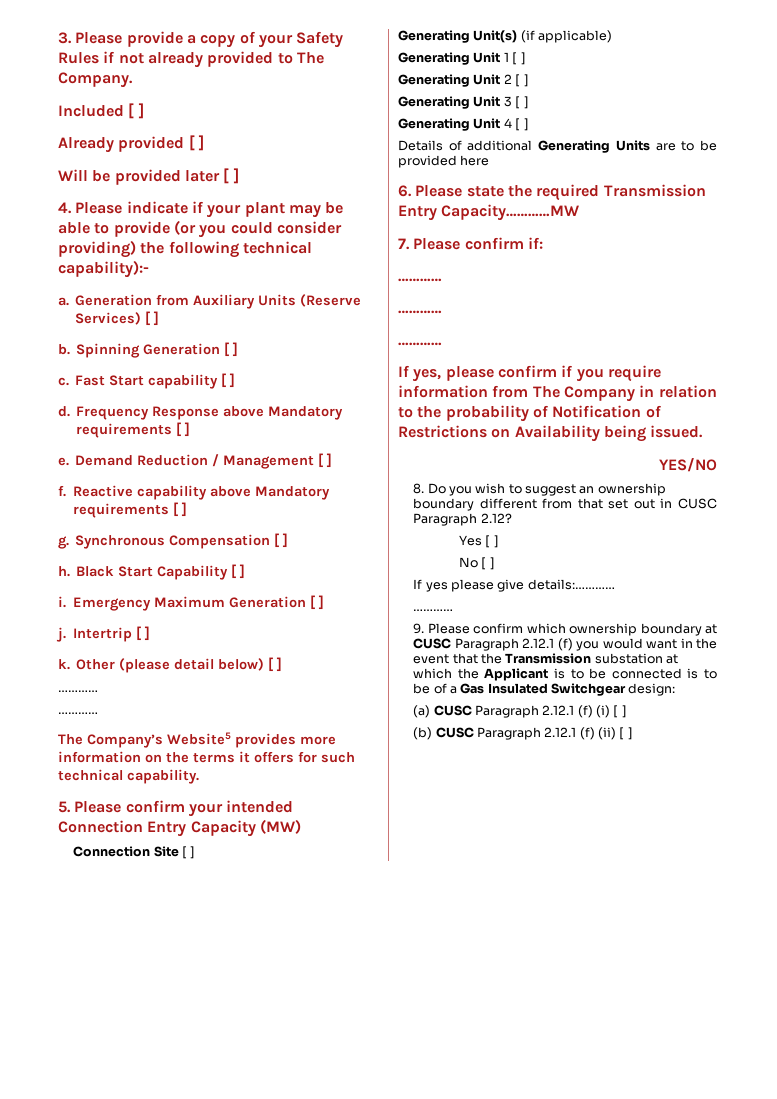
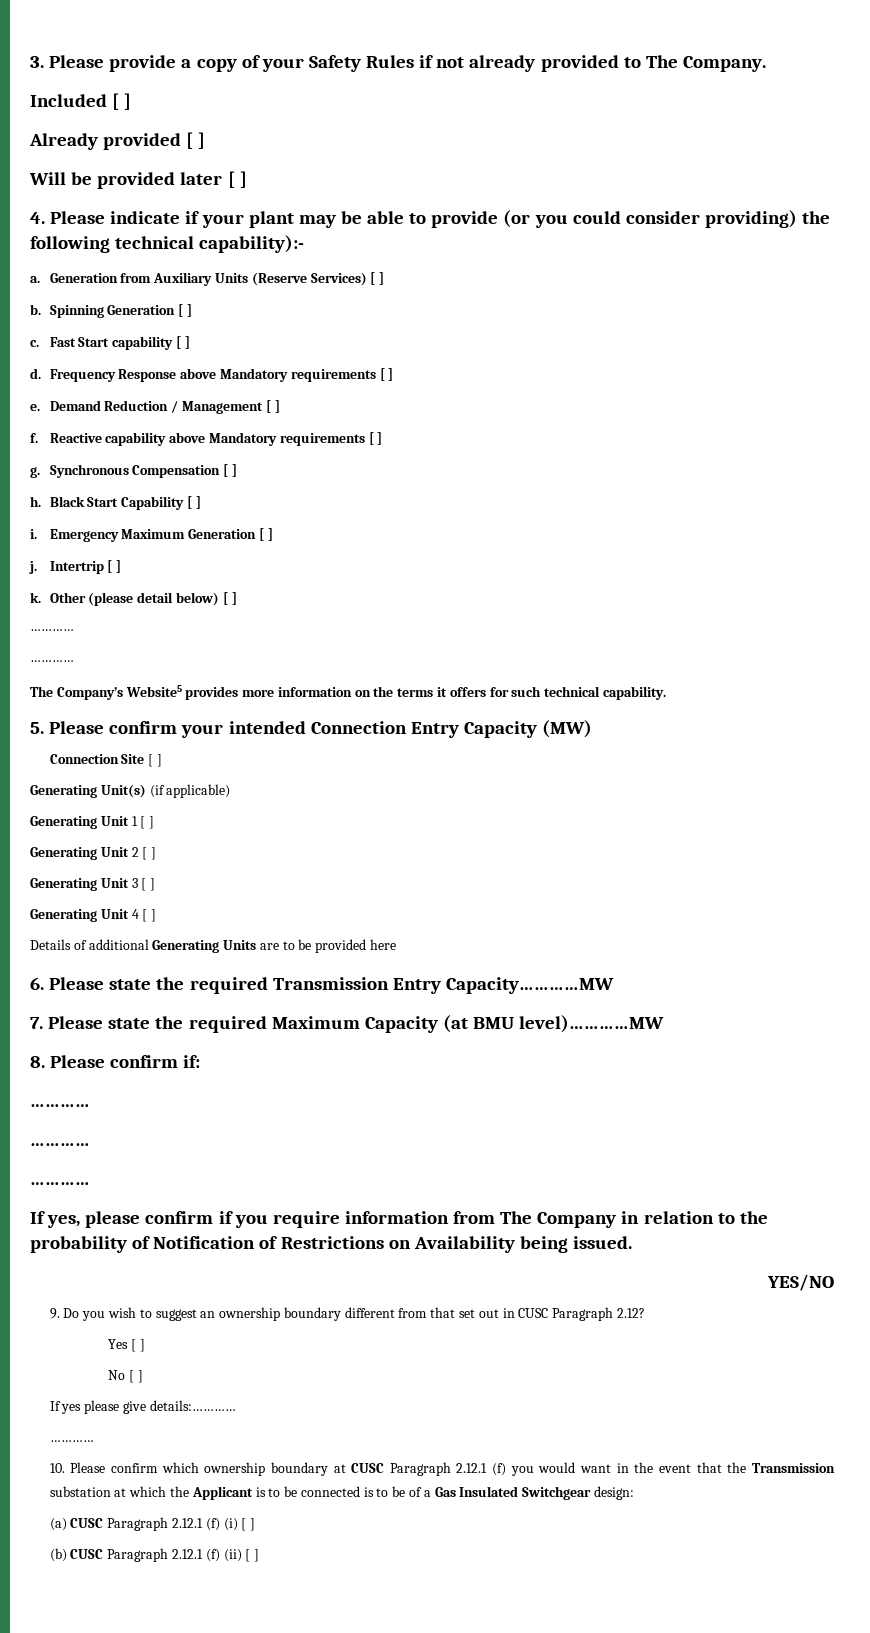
(461, 244) none -> [108,1015,665,1033] [30,1055,106,1068] state the required Maximum Capacity (at BMU level)…………MW // 8. Please
[413,483,425,494] 8. -> [49,1308,60,1319] 9.
[413,623,425,634] 9. -> [49,1463,65,1473] 10.

